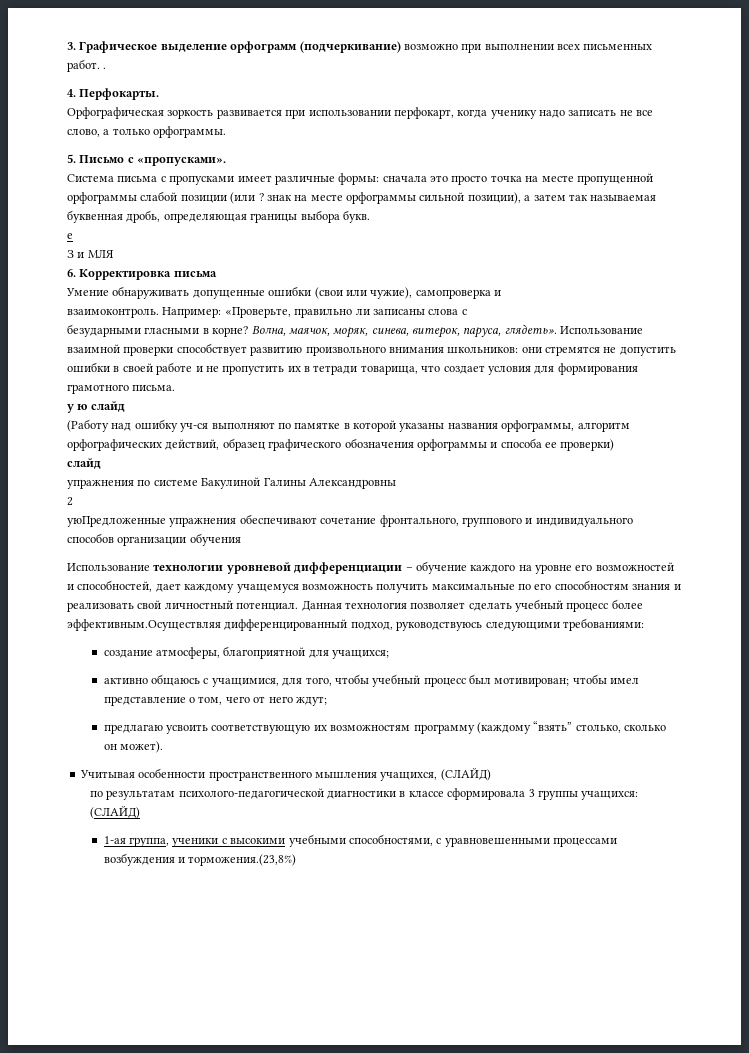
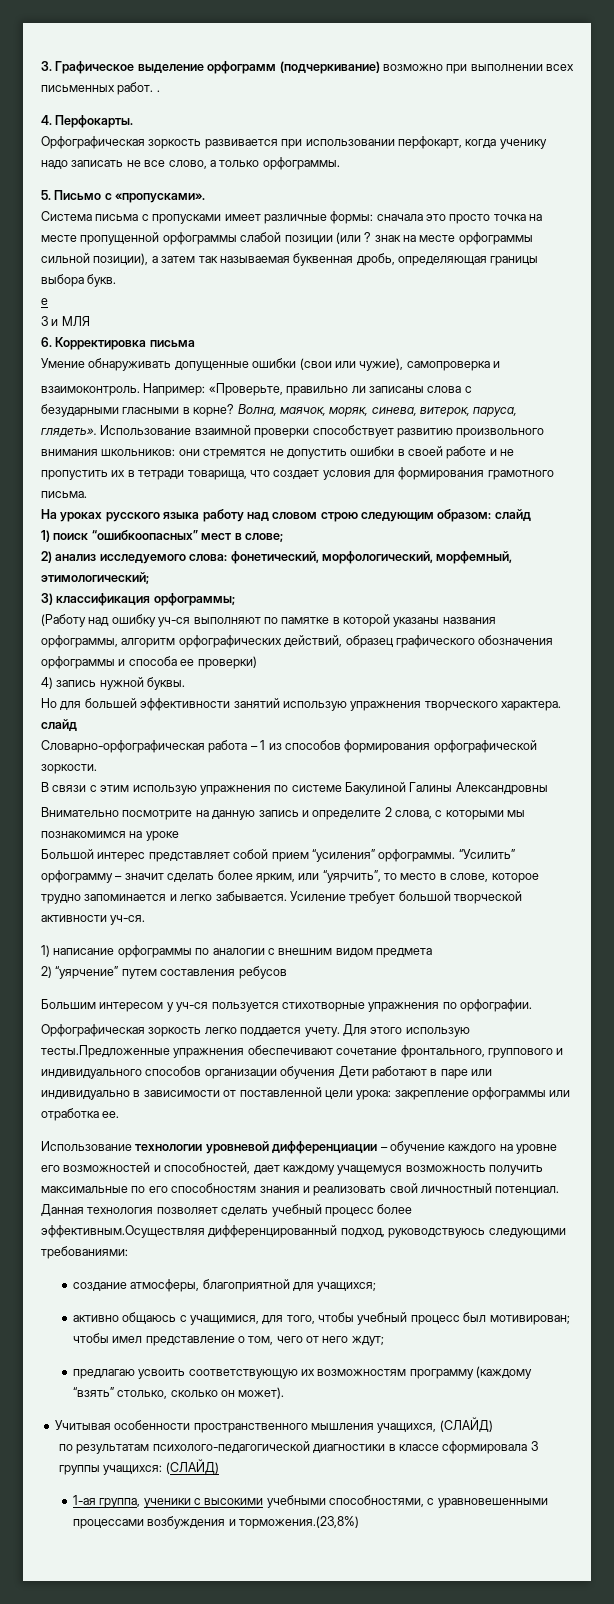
[67,401,125,413] у ю слайд -> [41,509,531,522] [41,530,283,542] [41,551,513,564] [41,572,149,584] [41,593,235,606] На уроках русского языка работу над словом строю следующим образом: слайд // 1) поиск “ошибкоопасных” мест в слове; // 2) анализ исследуемого слова: фонетический, морфологический, морфемный, этимологический; // 3) классификация орфограммы;
[67,458,101,470] слайд // -> [41,677,186,690] [41,698,561,711] [41,719,77,731] [41,740,537,753] [41,764,97,774] [41,782,197,795] 4) запись нужной буквы. // Но для большей эффективности занятий использую упражнения творческого характера. слайд // Словарно-орфографическая работа – 1 из способов формирования орфографической зоркости. // В связи с этим использую
[67,497,73,506] [67,516,166,527] 2 // уюПредложенные -> [41,807,526,820] [41,831,179,841] [41,849,515,862] [41,870,539,883] [41,891,522,904] [41,915,146,925] [41,945,432,958] [41,966,287,979] [41,999,532,1012] [41,1024,470,1037] [41,1045,170,1058] Внимательно посмотрите на данную запись и определите 2 слова, с которыми мы познакомимся на уроке // Большой интерес представляет собой прием “усиления” орфограммы. “Усилить” орфограмму – значит сделать более ярким, или “уярчить”, то место в слове, которое трудно запоминается и легко забывается. Усиление требует большой творческой активности уч-ся. // 1) написание орфограммы по аналогии с внешним видом предмета // 2) “уярчение” путем составления ребусов // Большим интересом у уч-ся пользуется стихотворные упражнения по орфографии. // Орфографическая зоркость легко поддается учету. Для этого использую тесты.Предложенные
(241, 539) none -> [338,1066,492,1079] [41,1087,571,1100] [41,1108,120,1121] Дети работают в паре или индивидуально в зависимости от поставленной цели урока: закрепление орфограммы или отработка ее.

